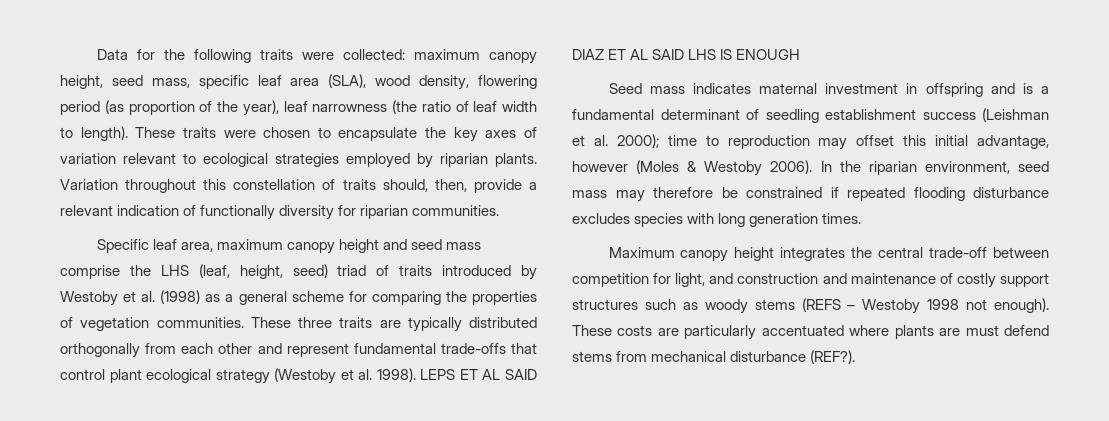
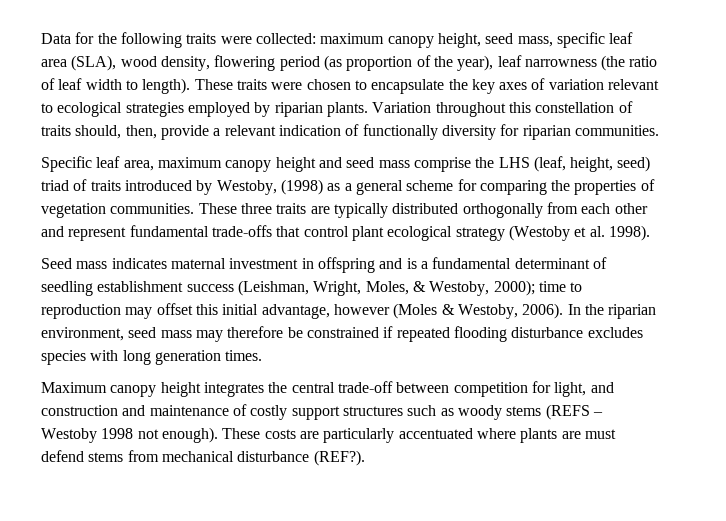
[60,291,156,306] Westoby et al. -> [216,180,277,195] Westoby,
[420,369,538,380] [572,49,801,60] LEPS ET AL SAID DIAZ ET AL SAID LHS IS ENOUGH -> (650, 233) none
[982,108,1049,122] [572,135,608,146] (Leishman et al. -> [237,280,490,296] (Leishman, Wright, Moles, & Westoby,
[704,161,763,176] Westoby -> [457,304,518,319] Westoby,

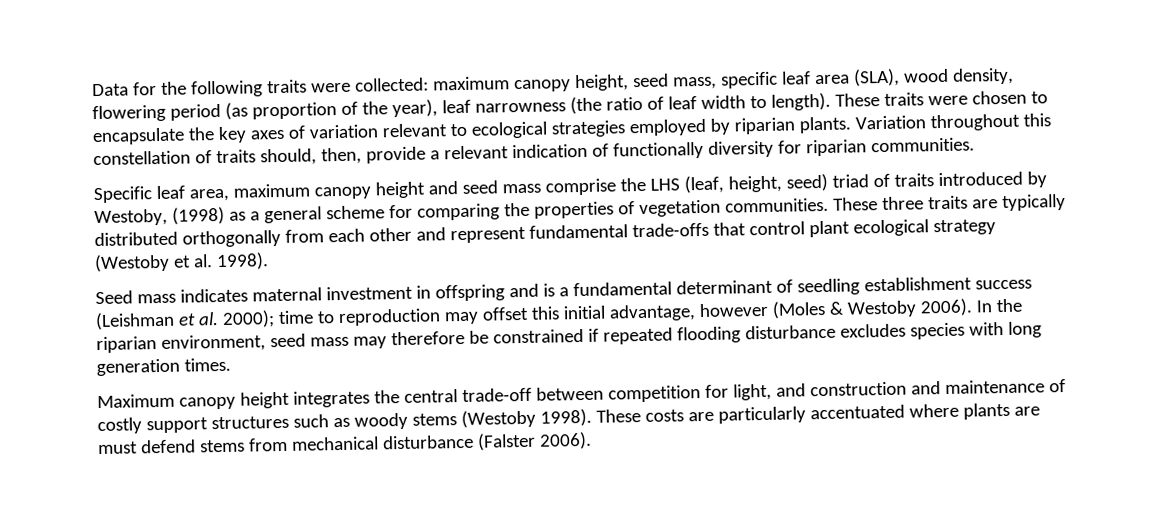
[237,280,490,296] (Leishman, Wright, Moles, & Westoby, -> [95,311,219,331] (Leishman et al.
[457,304,518,319] Westoby, -> [846,300,917,318] Westoby
[545,404,603,420] [41,427,218,443] (REFS – Westoby 1998 not enough). -> [460,408,592,429] (Westoby 1998).
[313,450,365,466] (REF?). -> [476,431,592,451] (Falster 2006).

